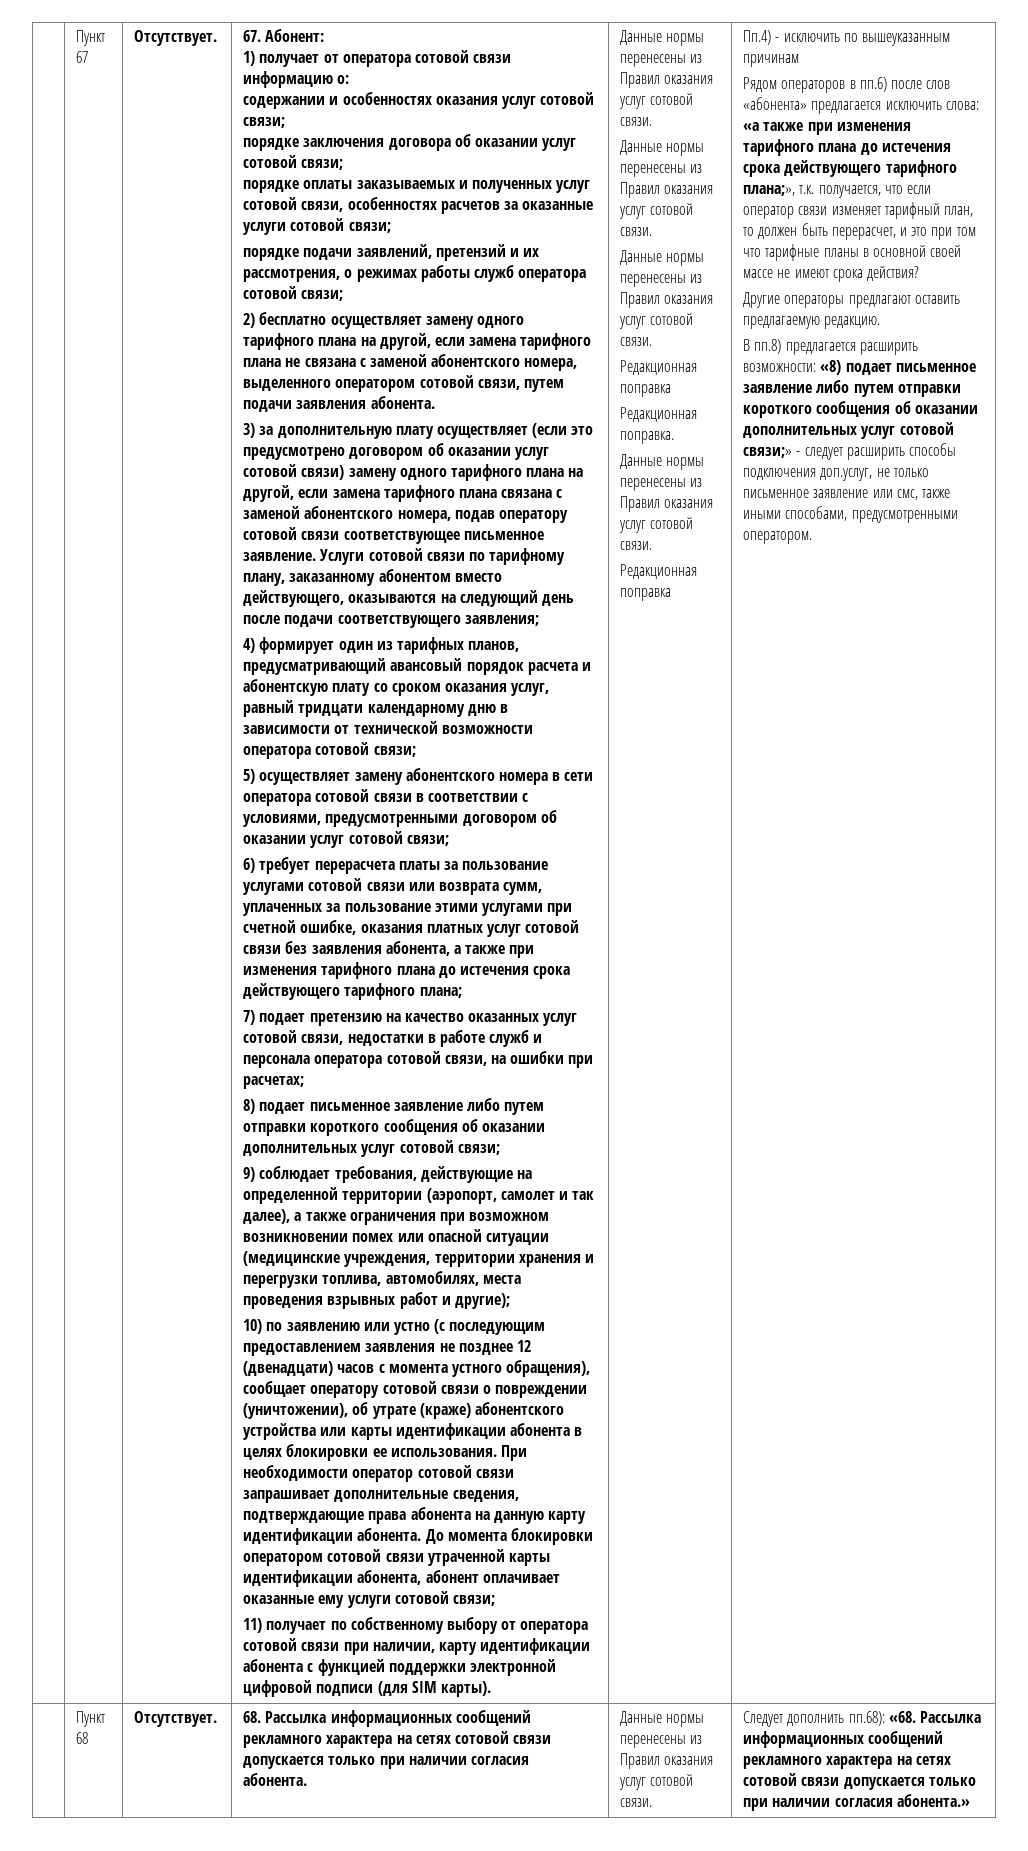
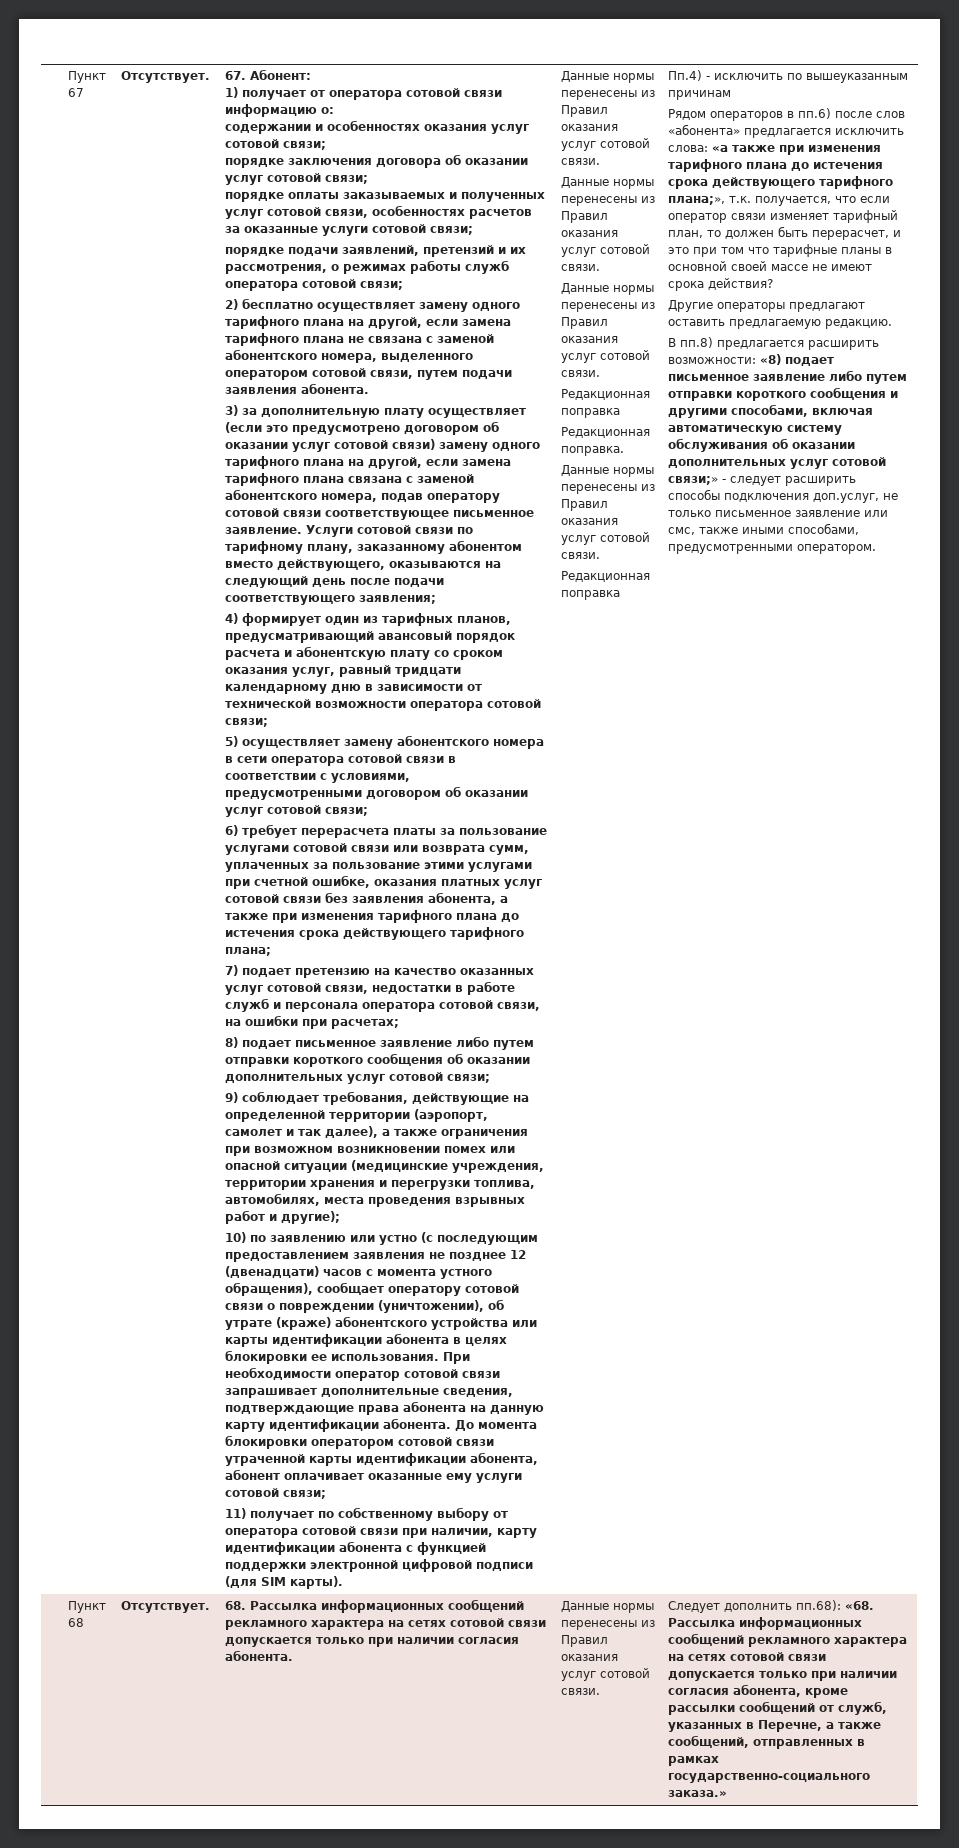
(891, 409) none -> [889,391,898,398] [667,404,873,418] [667,425,842,435] [667,438,768,452] и другими способами, включая автоматическую систему обслуживания
[896,1794,970,1807] абонента.» -> [732,1684,848,1698] [667,1701,887,1715] [667,1720,881,1732] [667,1735,865,1749] [667,1756,719,1766] [667,1773,870,1783] [667,1790,727,1797] абонента, кроме рассылки сообщений от служб, указанных в Перечне, а также сообщений, отправленных в рамках государственно-социального заказа.»

